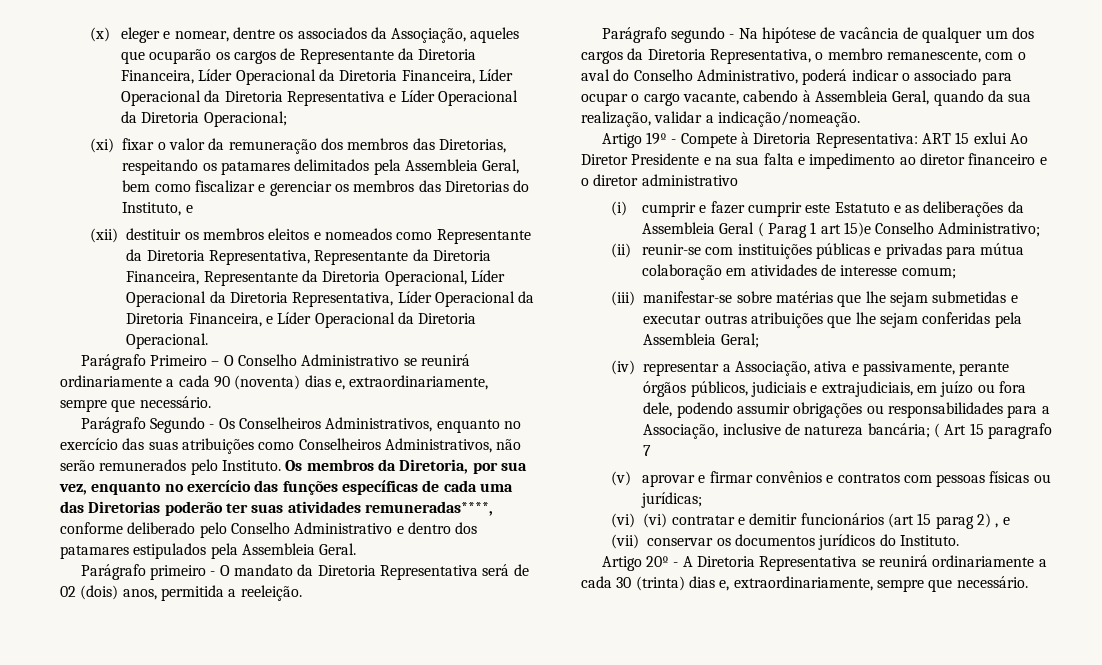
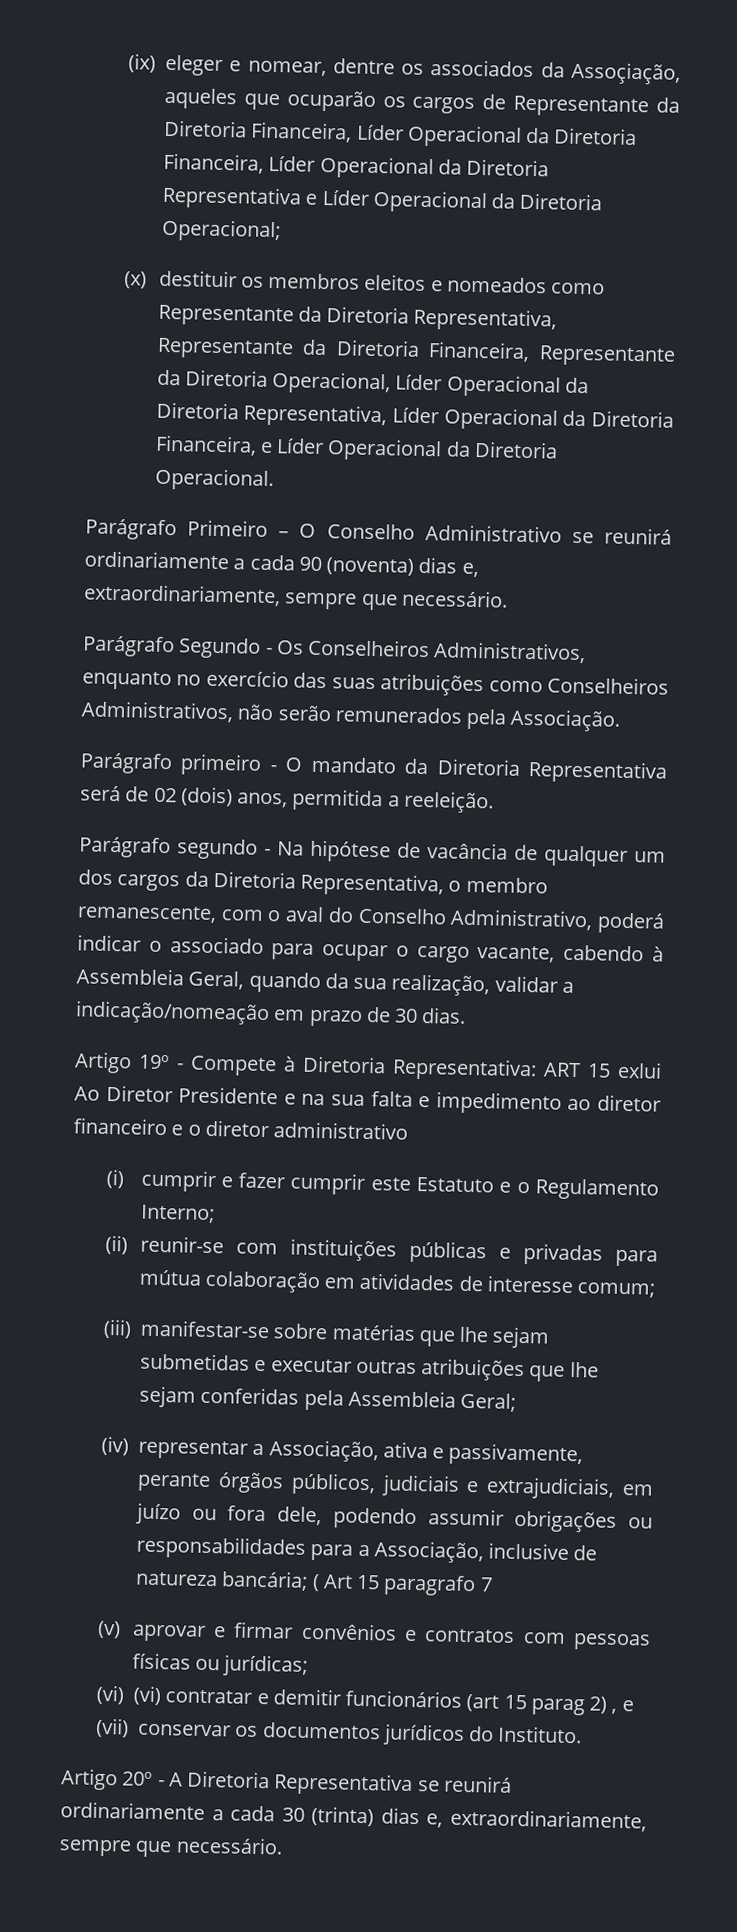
[90,27,111,42] (x) -> [128,53,157,73] (ix)
[90,138,507,154] [122,159,520,175] [122,180,530,196] [122,202,193,216] [90,228,119,243] (xi) fixar o valor da remuneração dos membros das Diretorias, respeitando os patamares delimitados pela Assembleia Geral, bem como fiscalizar e gerenciar os membros das Diretorias do Instituto, e // (xii) -> [124,271,148,289] (x)
[190,459,527,475] [59,480,513,495] [60,501,493,516] [60,522,478,538] [60,543,357,559] pelo Instituto. Os membros da Diretoria, por sua vez, enquanto no exercício das funções específicas de cada uma das Diretorias poderão ter suas atividades remuneradas****, conforme deliberado pelo Conselho Administrativo e dentro dos patamares estipulados pela Assembleia Geral. -> [466,708,621,732] pela Associação.
[717,111,860,127] indicação/nomeação. -> [75,1000,467,1027] indicação/nomeação em prazo de 30 dias.
[905,201,1024,217] [641,222,1041,238] as deliberações da Assembleia Geral ( Parag 1 art 15)e Conselho Administrativo; -> [516,1178,660,1201] [140,1204,215,1224] o Regulamento Interno;

